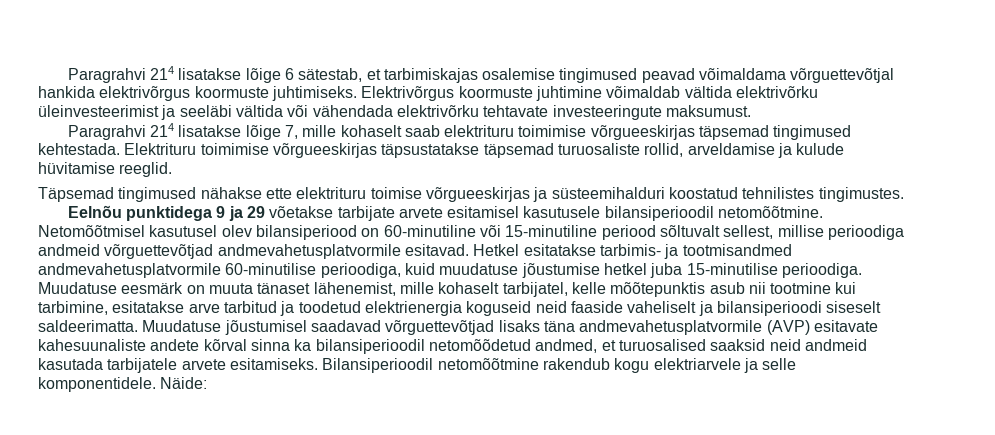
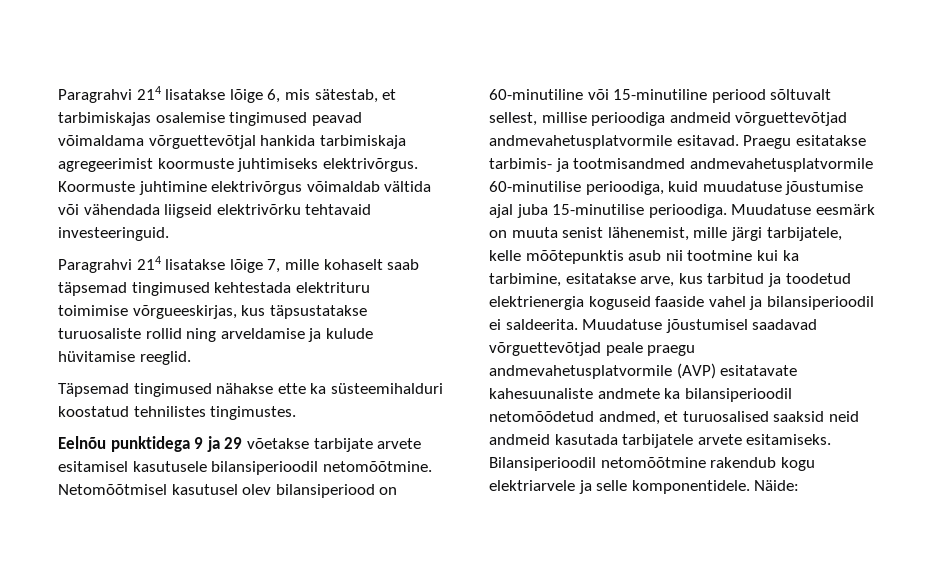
[67,66,294,83] Paragrahvi 214 lisatakse lõige 6 -> [58,86,310,103] Paragrahvi 214 lisatakse lõige 6, mis
[99,86,818,101] [38,105,751,120] elektrivõrgus koormuste juhtimiseks. Elektrivõrgus koormuste juhtimine võimaldab vältida elektrivõrku üleinvesteerimist ja seeläbi vältida või vähendada elektrivõrku tehtavate investeeringute maksumust. -> [319,135,406,149] [58,158,418,172] [58,181,432,195] [58,204,372,218] [58,227,169,241] tarbimiskaja agregeerimist koormuste juhtimiseks elektrivõrgus. Koormuste juhtimine elektrivõrgus võimaldab vältida või vähendada liigseid elektrivõrku tehtavaid investeeringuid.
[444,125,852,140] [38,143,684,158] elektrituru toimimise võrgueeskirjas täpsemad tingimused kehtestada. Elektrituru toimimise võrgueeskirjas täpsustatakse täpsemad turuosaliste rollid, -> [58,282,370,296] [58,305,367,319] [58,328,217,342] täpsemad tingimused kehtestada elektrituru toimimise võrgueeskirjas, kus täpsustatakse turuosaliste rollid ning
[296,187,548,202] elektrituru toimise võrgueeskirjas ja -> [310,383,327,394] ka
[473,244,520,256] Hetkel -> [743,135,792,149] Praegu
[603,263,647,275] hetkel -> [489,204,513,218] ajal
[257,283,311,294] tänaset -> [562,227,604,238] senist
[438,282,568,297] kohaselt tarbijatel, -> [730,227,842,241] järgi tarbijatele,
(857, 288) none -> [782,250,799,261] ka
[188,303,220,313] arve -> [640,273,703,287] arve, kus
[535,301,882,316] [38,320,878,335] [38,339,290,351] neid faaside vaheliselt ja bilansiperioodi siseselt saldeerimatta. Muudatuse jõustumisel saadavad võrguettevõtjad lisaks täna andmevahetusplatvormile (AVP) esitavate kahesuunaliste andete kõrval sinna -> [655,296,874,310] [489,319,818,333] [489,342,696,356] [489,363,798,379] [489,388,660,399] faaside vahel ja bilansiperioodil ei saldeerita. Muudatuse jõustumisel saadavad võrguettevõtjad peale praegu andmevahetusplatvormile (AVP) esitatavate kahesuunaliste andmete

